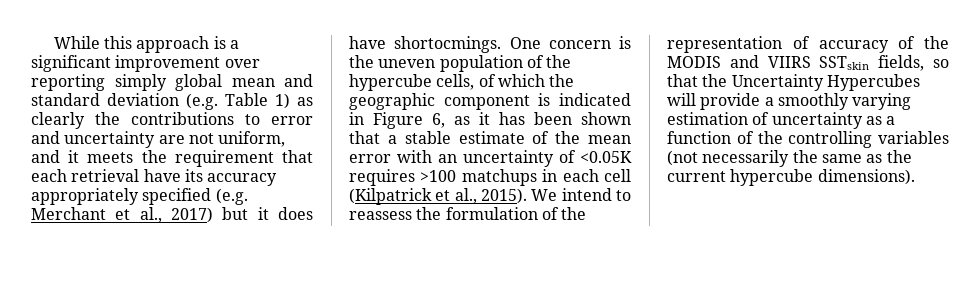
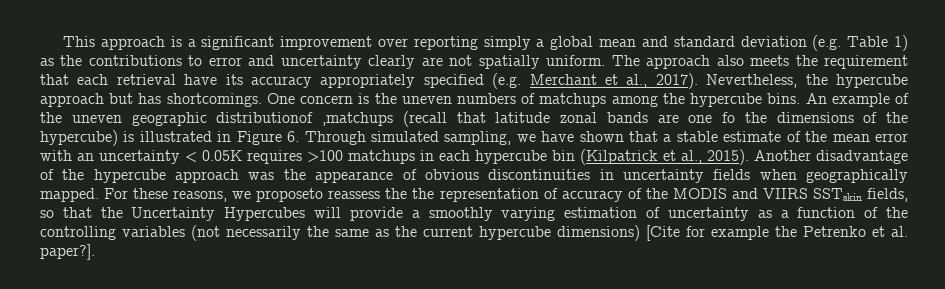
[53,36,132,49] While this -> [63,36,96,47] This
(167, 82) none -> [536,39,545,47] a
[31,112,85,129] clearly -> (54, 62) none
(156, 139) none -> [368,55,416,69] clearly
[218,131,286,147] [31,150,80,163] uniform, and it -> [478,55,744,69] spatially uniform. The approach also
[171,207,313,223] [349,36,502,53] 2017) but it does have shortocmings. -> [655,73,908,89] [40,93,262,107] 2017). Nevertheless, the hypercube approach but has shortcomings.
[439,55,572,72] [349,74,575,91] [349,93,631,110] [349,112,572,129] population of the hypercube cells, of which the geographic component is indicated in Figure 6, as it has been -> [457,93,909,107] [40,111,908,127] [40,130,575,146] numbers of matchups among the hypercube bins. An example of the uneven geographic distributionof ,matchups (recall that latitude zonal bands are one fo the dimensions of the hypercube) is illustrated in Figure 6. Through simulated sampling, we have
[559,150,632,163] of <0.05K -> [185,150,242,162] < 0.05K
[604,169,631,182] cell -> [475,150,575,164] hypercube bin
[531,188,631,201] [349,207,559,220] We intend to reassess the formulation of -> [754,150,908,164] [40,169,909,183] [40,188,408,202] Another disadvantage of the hypercube approach was the appearance of obvious discontinuities in uncertainty fields when geographically mapped. For these reasons, we proposeto reassess the
[817,169,915,185] dimensions). -> [557,225,908,241] [40,244,95,260] dimensions) [Cite for example the Petrenko et al. paper?].

